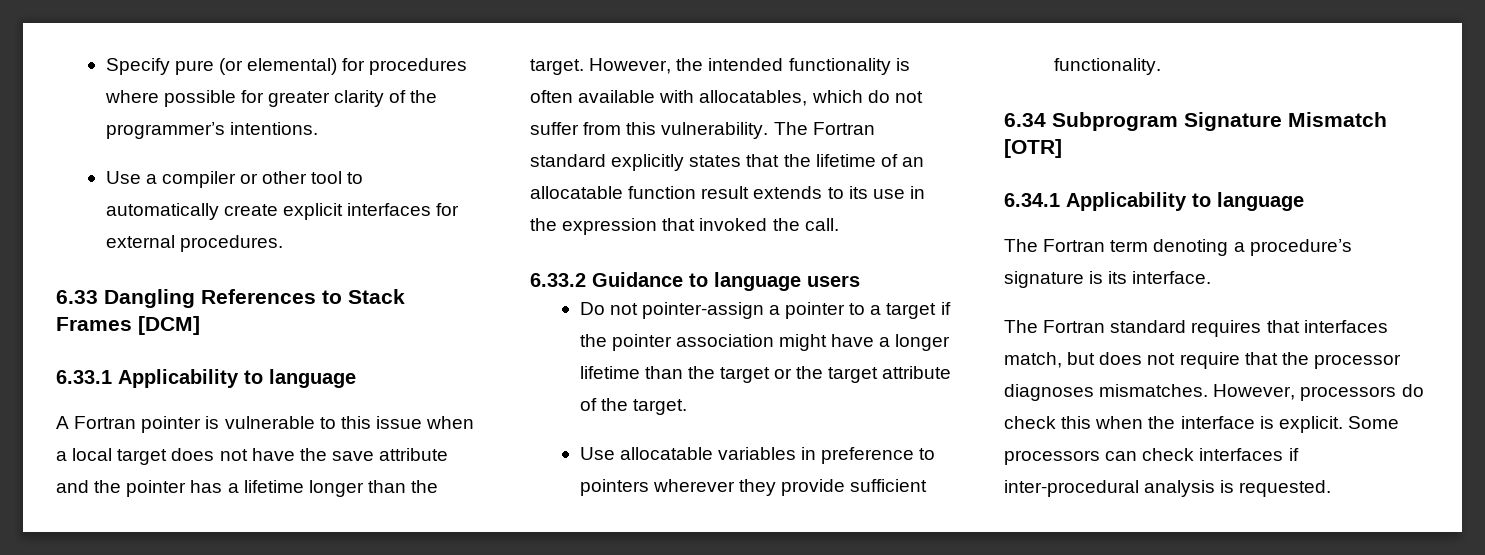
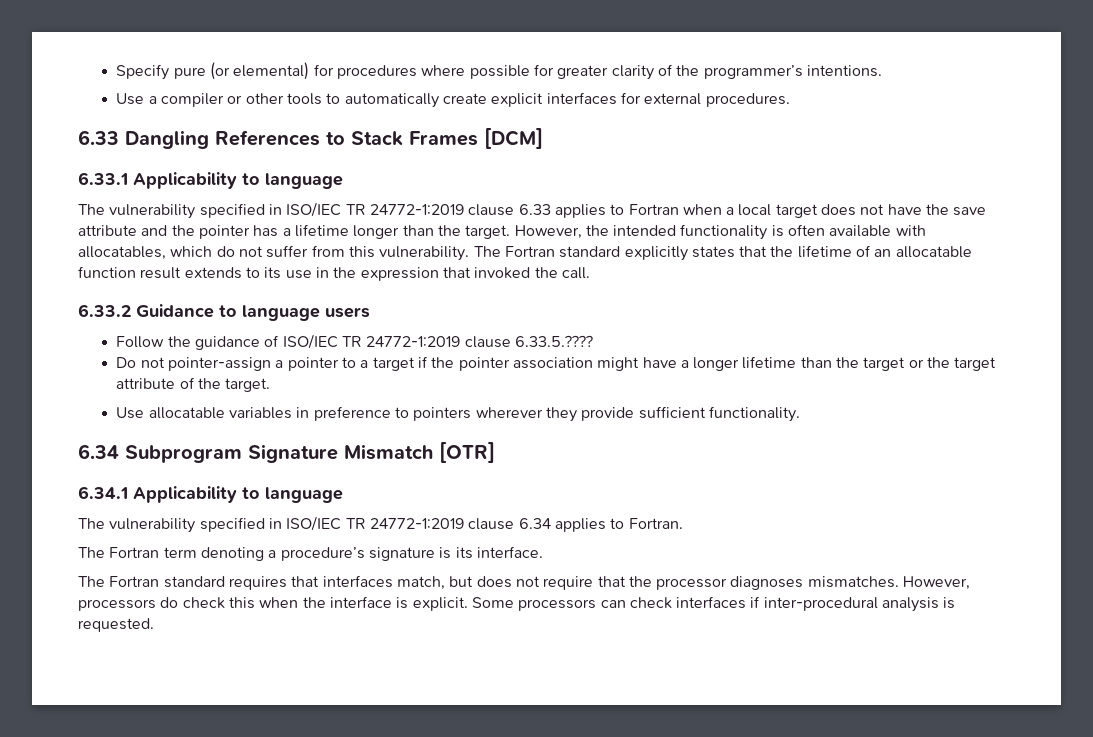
[311,171,343,184] tool -> [286,93,322,105] tools
[56,416,422,433] A Fortran pointer is vulnerable to this issue -> [78,202,679,219] The vulnerability specified in ISO/IEC TR 24772-1:2019 clause 6.33 applies to Fortran
(860, 281) none -> [116,334,593,350] // Follow the guidance of ISO/IEC TR 24772-1:2019 clause 6.33.5.????
(1304, 201) none -> [78,516,683,533] // The vulnerability specified in ISO/IEC TR 24772-1:2019 clause 6.34 applies to Fortran.

